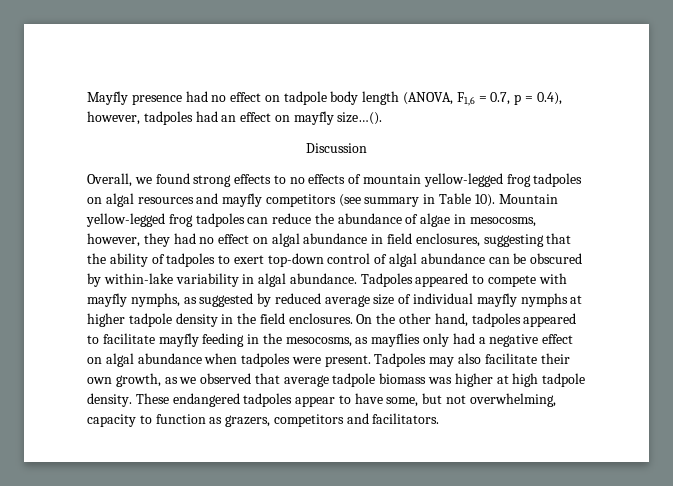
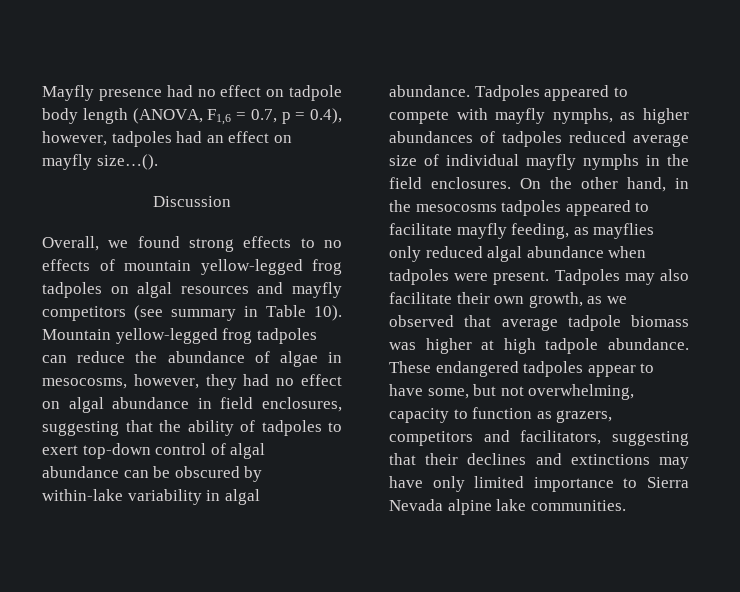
[199,293,272,307] suggested by -> [643,108,689,124] [389,131,562,147] higher abundances of tadpoles
[570,295,583,304] [87,313,218,327] at higher tadpole density -> (639, 162) none
(468, 320) none -> [675,178,689,189] [389,200,497,212] in the mesocosms
[202,333,574,347] [87,357,102,364] feeding in the mesocosms, as mayflies only had a negative effect on -> [511,223,655,239] [389,246,483,262] feeding, as mayflies only reduced
[87,393,132,407] density. -> [608,338,689,350] abundance.
[372,413,440,424] facilitators. -> [520,430,689,446] [389,453,689,469] [389,476,689,492] [389,499,626,515] facilitators, suggesting that their declines and extinctions may have only limited importance to Sierra Nevada alpine lake communities.

